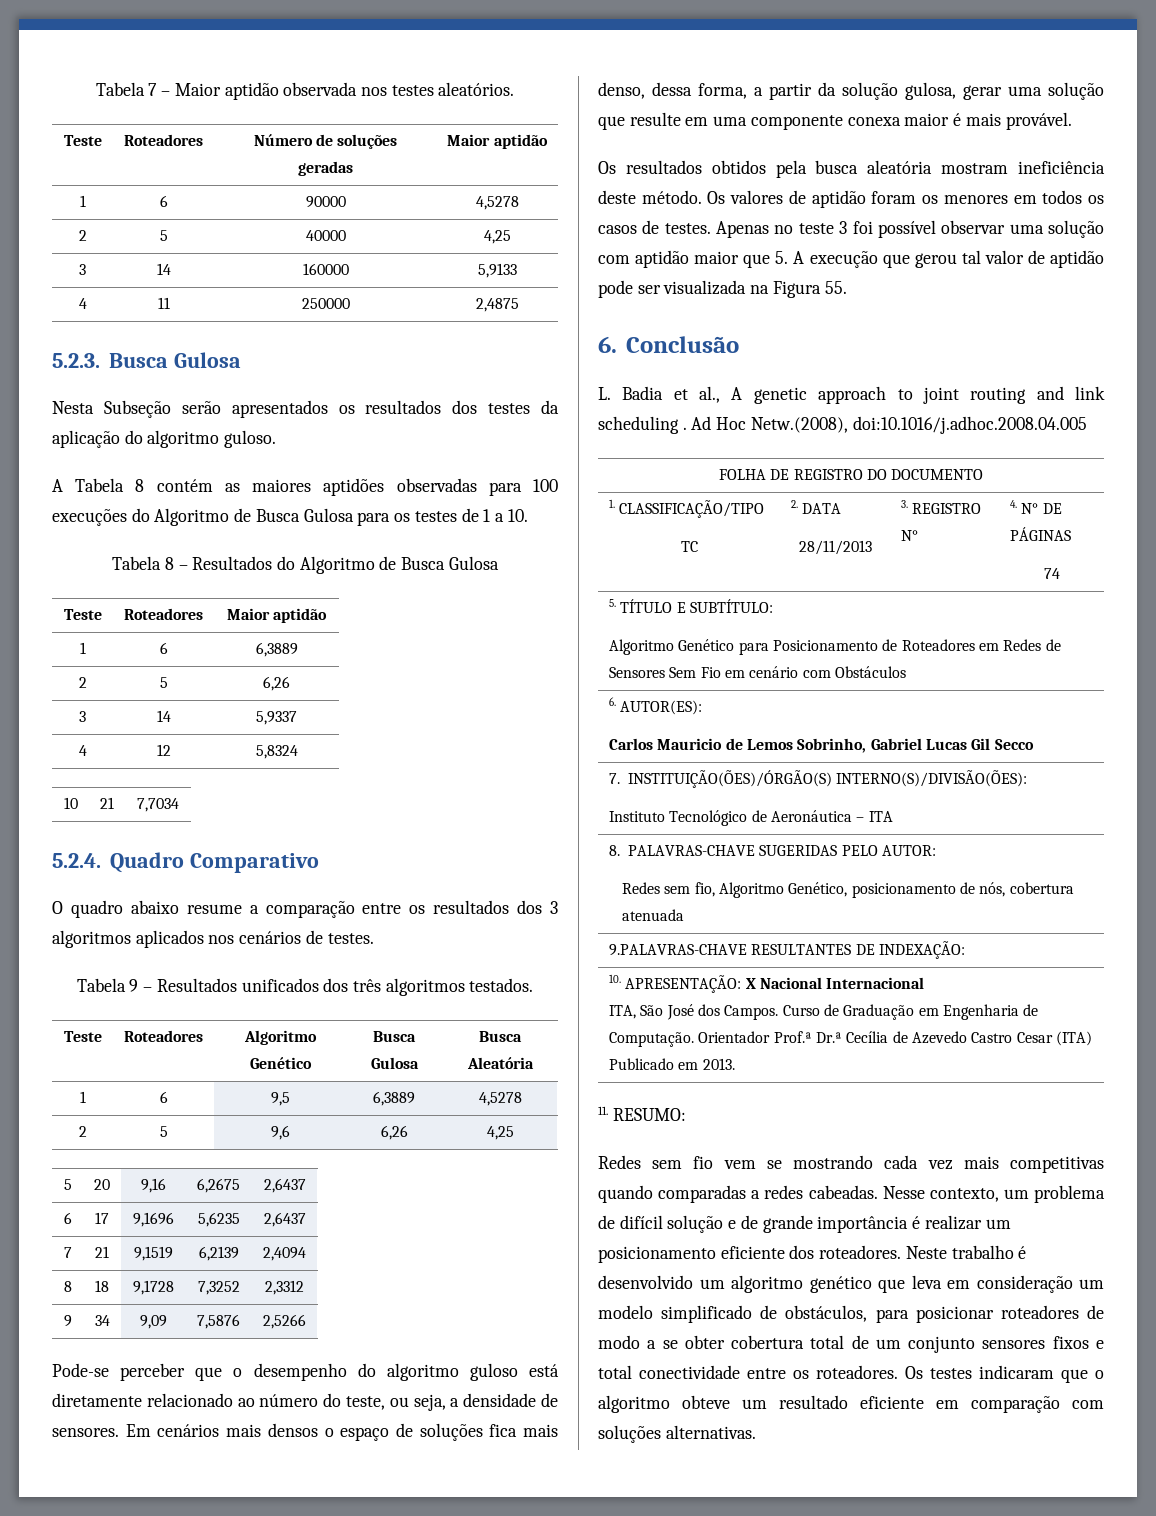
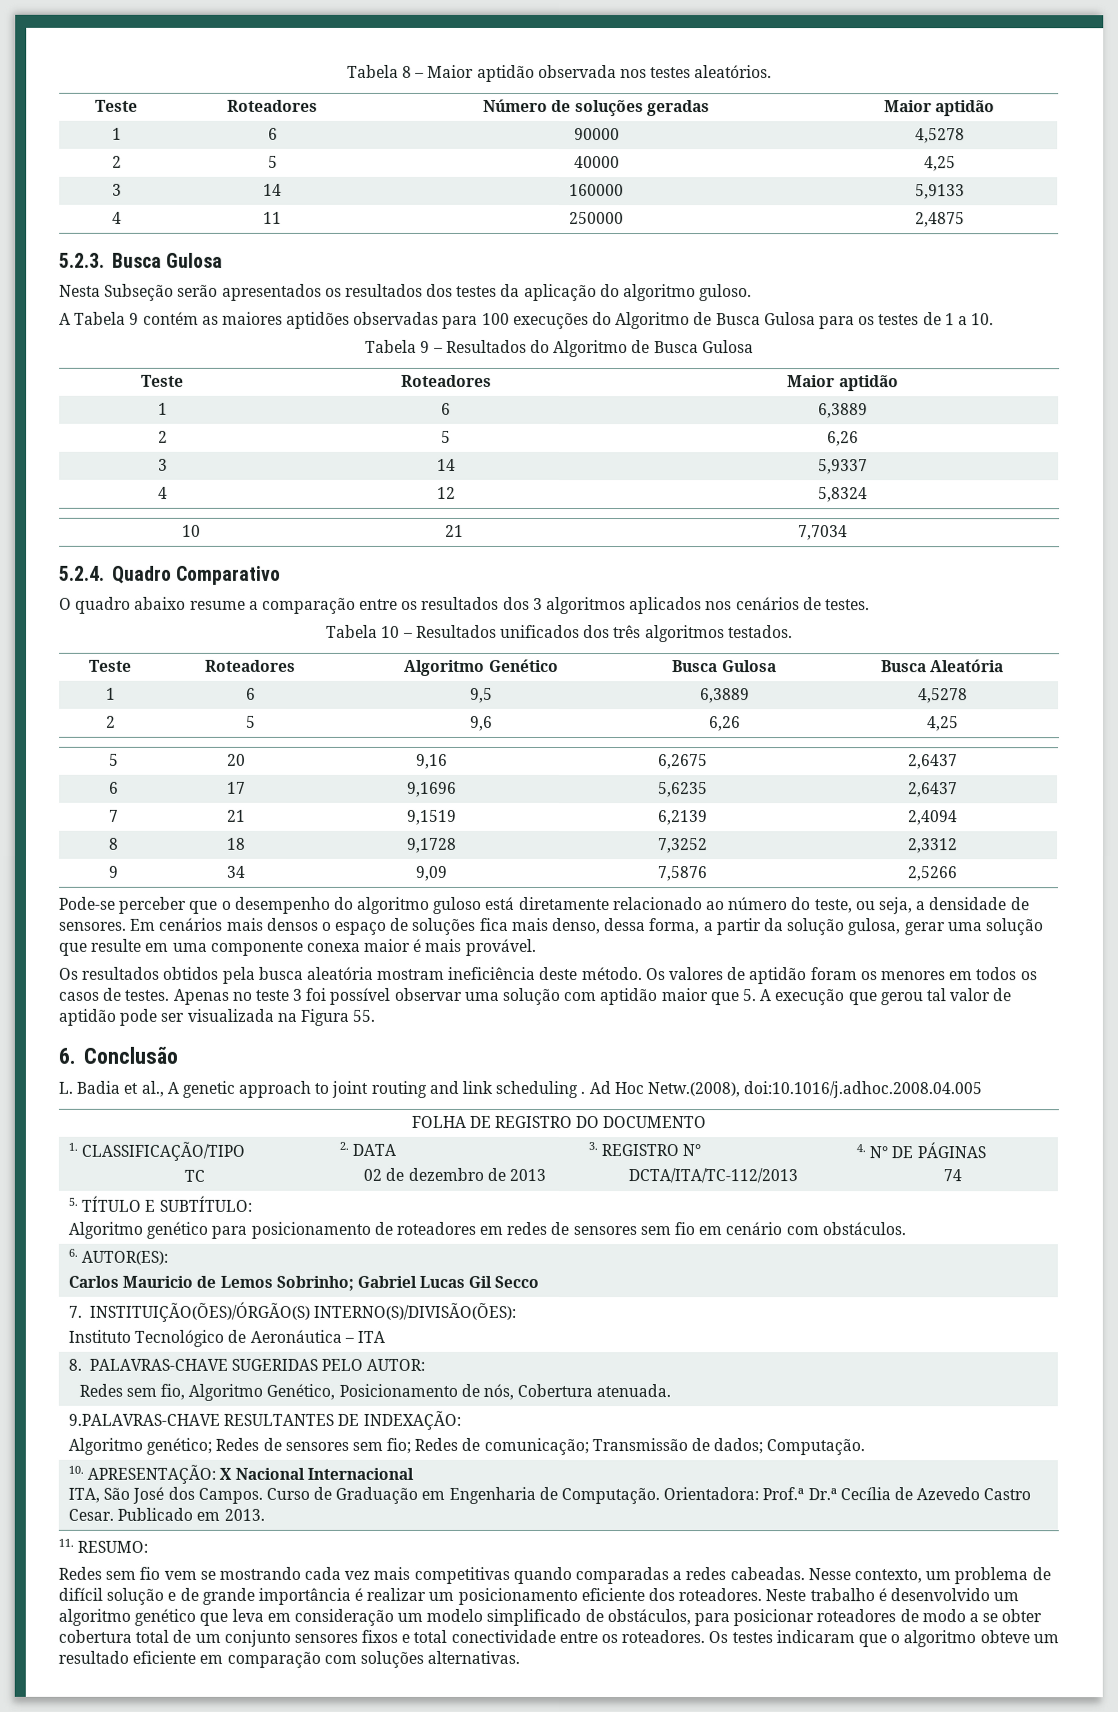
[95,82,158,96] Tabela 7 -> [346,64,412,78] Tabela 8
[135,479,145,492] 8 -> [129,312,140,325] 9
[164,557,174,570] 8 -> [420,340,431,353] 9
[129,979,139,992] 9 -> [381,625,401,638] 10
[799,540,872,555] 28/11/2013 -> [363,1167,546,1181] 02 de dezembro de 2013
(918, 535) none -> [628,1168,798,1184] // DCTA/ITA/TC-112/2013
[678,639,1061,655] [608,667,721,678] Genético para Posicionamento de Roteadores em Redes de Sensores Sem Fio -> [146,1221,696,1239] genético para posicionamento de roteadores em redes de sensores sem fio
[834,666,906,678] Obstáculos -> [821,1222,906,1236] obstáculos.
[797,738,867,753] Sobrinho, -> [275,1275,354,1291] Sobrinho;
[851,883,956,898] posicionamento -> [338,1383,458,1397] Posicionamento
[1009,882,1074,894] [621,909,684,921] cobertura atenuada -> [517,1383,672,1398] Cobertura atenuada.
(965, 950) none -> [67,1437,866,1456] // Algoritmo genético; Redes de sensores sem fio; Redes de comunicação; Transmissão de dados; Computação.
[698,1031,771,1043] Orientador -> [663,1487,760,1501] Orientadora:
[1016,1031,1092,1046] Cesar (ITA) -> [67,1508,114,1521] Cesar.

